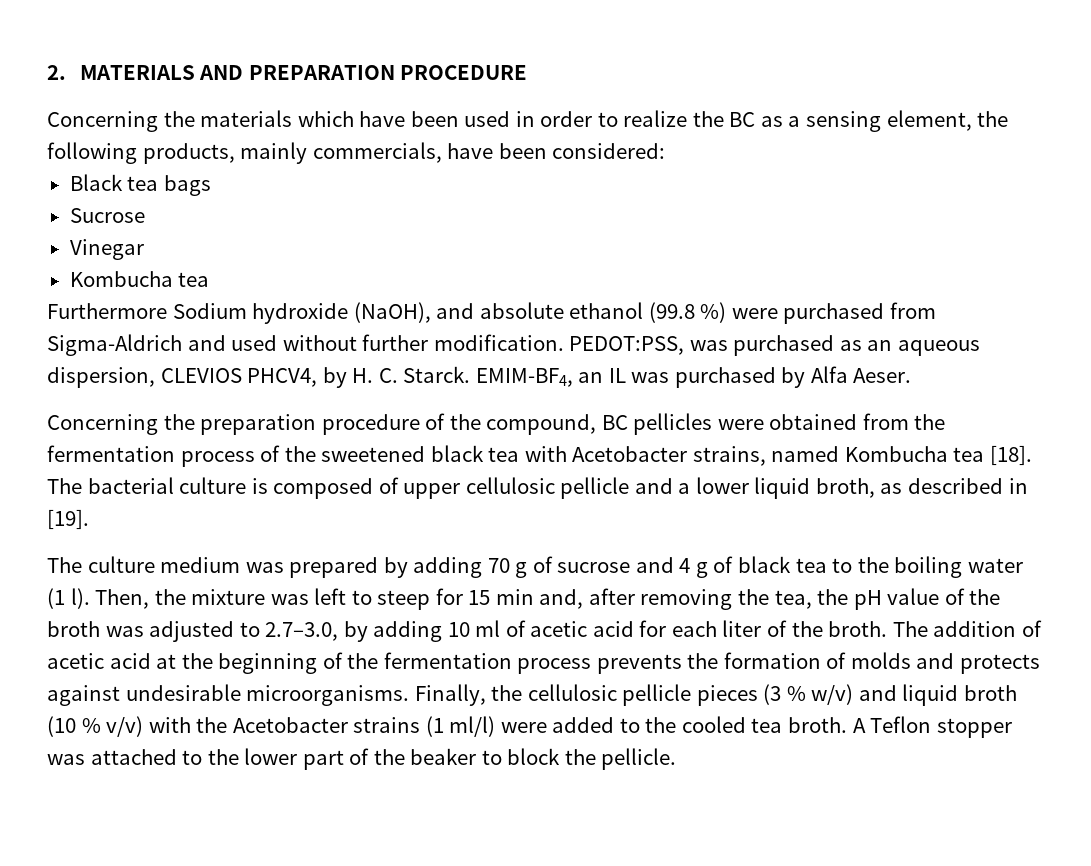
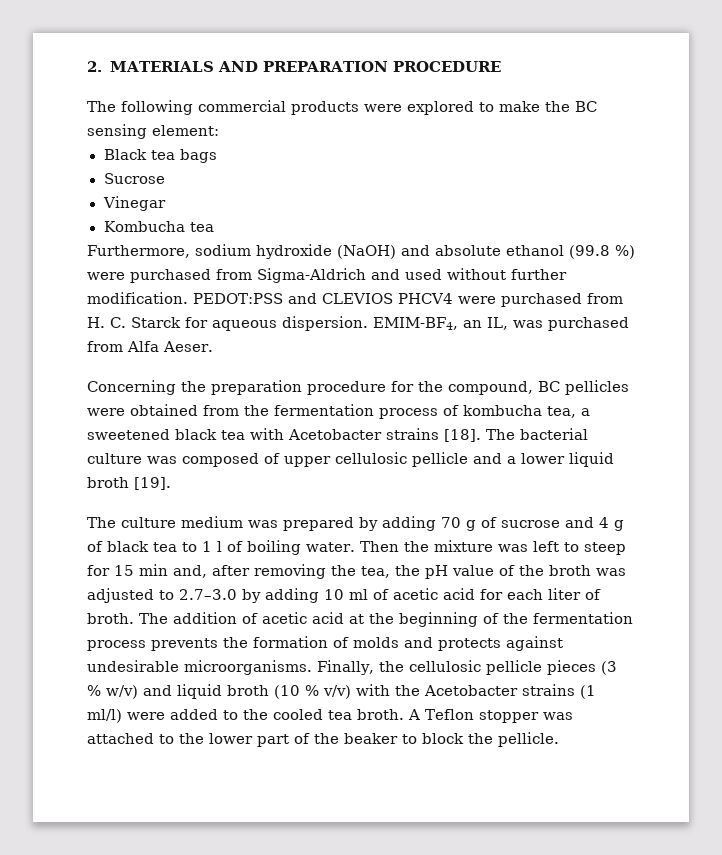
[47,110,1009,132] [47,142,666,164] Concerning the materials which have been used in order to realize the BC as a sensing element, the following products, mainly commercials, have been considered: -> [87,100,597,115] [87,124,219,139] The following commercial products were explored to make the BC sensing element:
[47,302,431,324] Furthermore Sodium hydroxide (NaOH), -> [87,244,396,259] Furthermore, sodium hydroxide (NaOH)
[569,335,980,356] [47,366,806,388] PEDOT:PSS, was purchased as an aqueous dispersion, CLEVIOS PHCV4, by H. C. Starck. EMIM-BF4, an IL was purchased by -> [193,293,623,307] [87,316,629,331] [87,341,123,352] PEDOT:PSS and CLEVIOS PHCV4 were purchased from H. C. Starck for aqueous dispersion. EMIM-BF4, an IL, was purchased from
[425,413,446,430] of -> [391,381,414,392] for
[284,446,316,462] the -> [463,405,590,418] kombucha tea, a
[692,446,985,466] strains, named Kombucha tea -> [386,428,439,440] strains
[251,478,268,494] is -> [147,456,177,464] was
[815,478,1028,498] broth, as described in -> [87,477,129,488] broth
[857,556,1023,578] [47,588,150,609] the boiling water (1 l). Then, -> [202,540,399,555] 1 l of boiling water. Then
[265,622,339,641] 2.7–3.0, -> [179,589,237,600] 2.7–3.0
[791,621,823,637] the -> (601, 594) none

